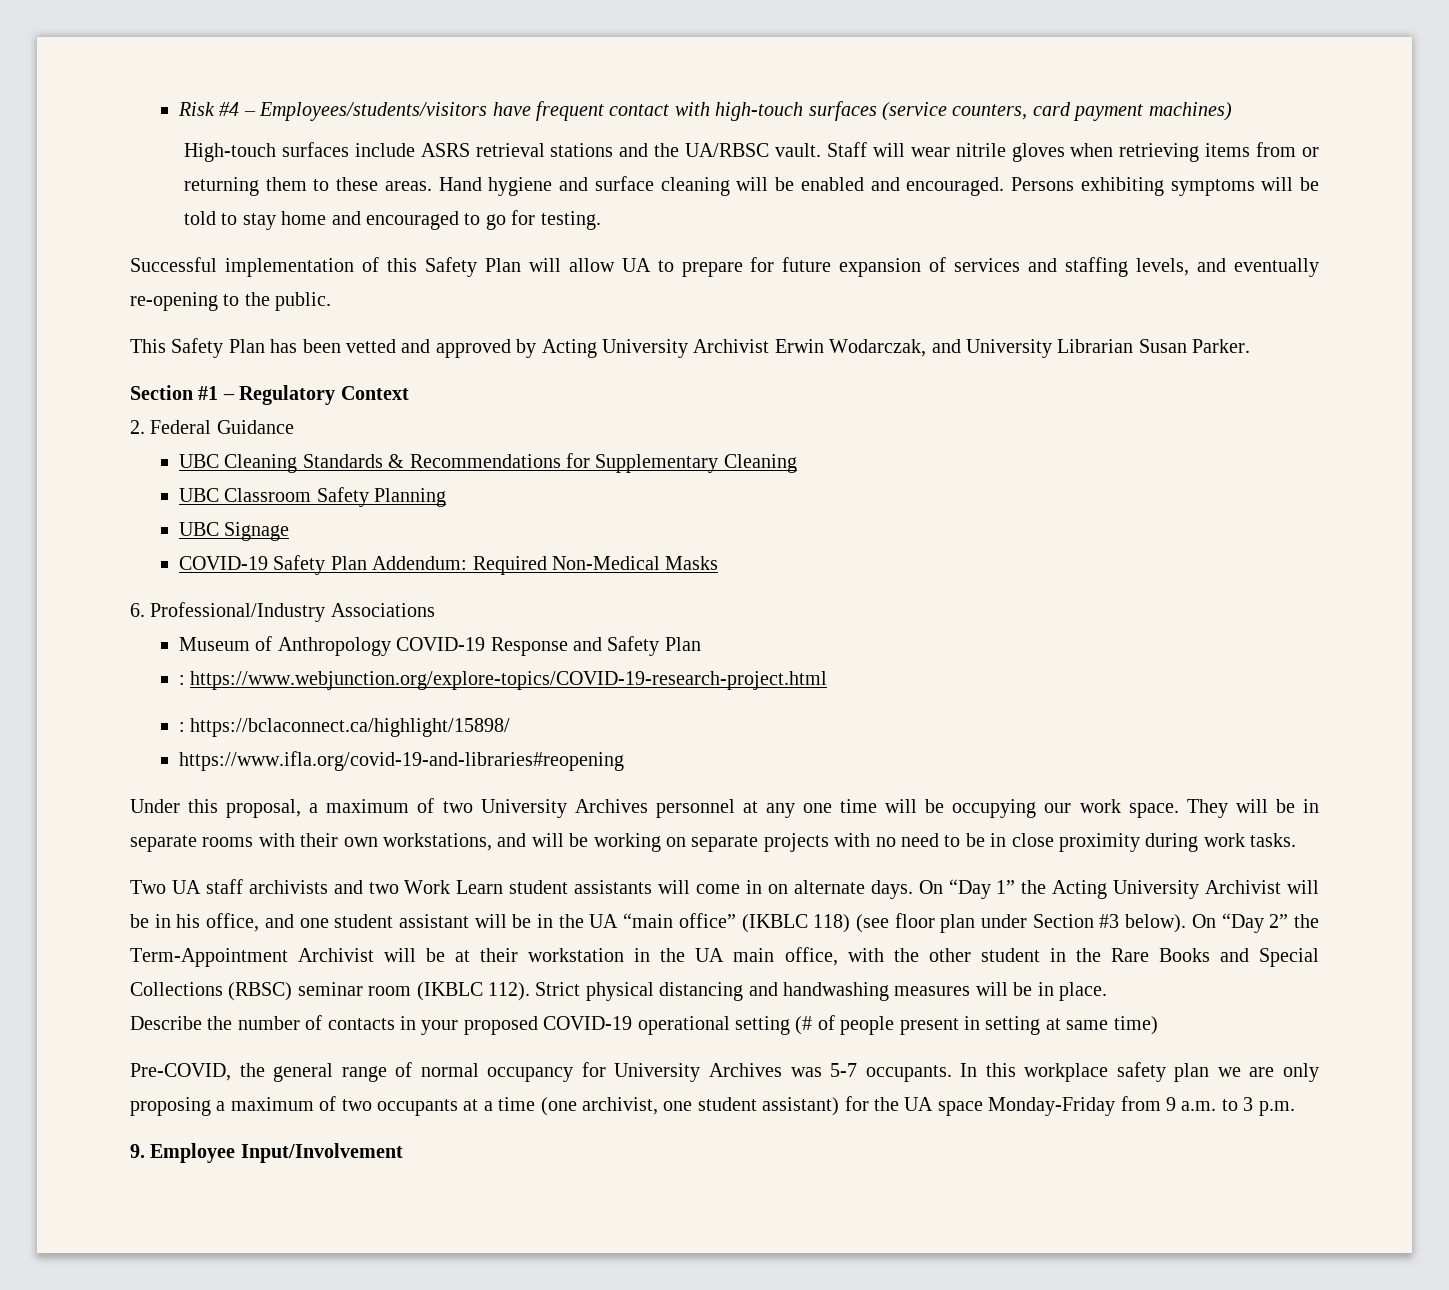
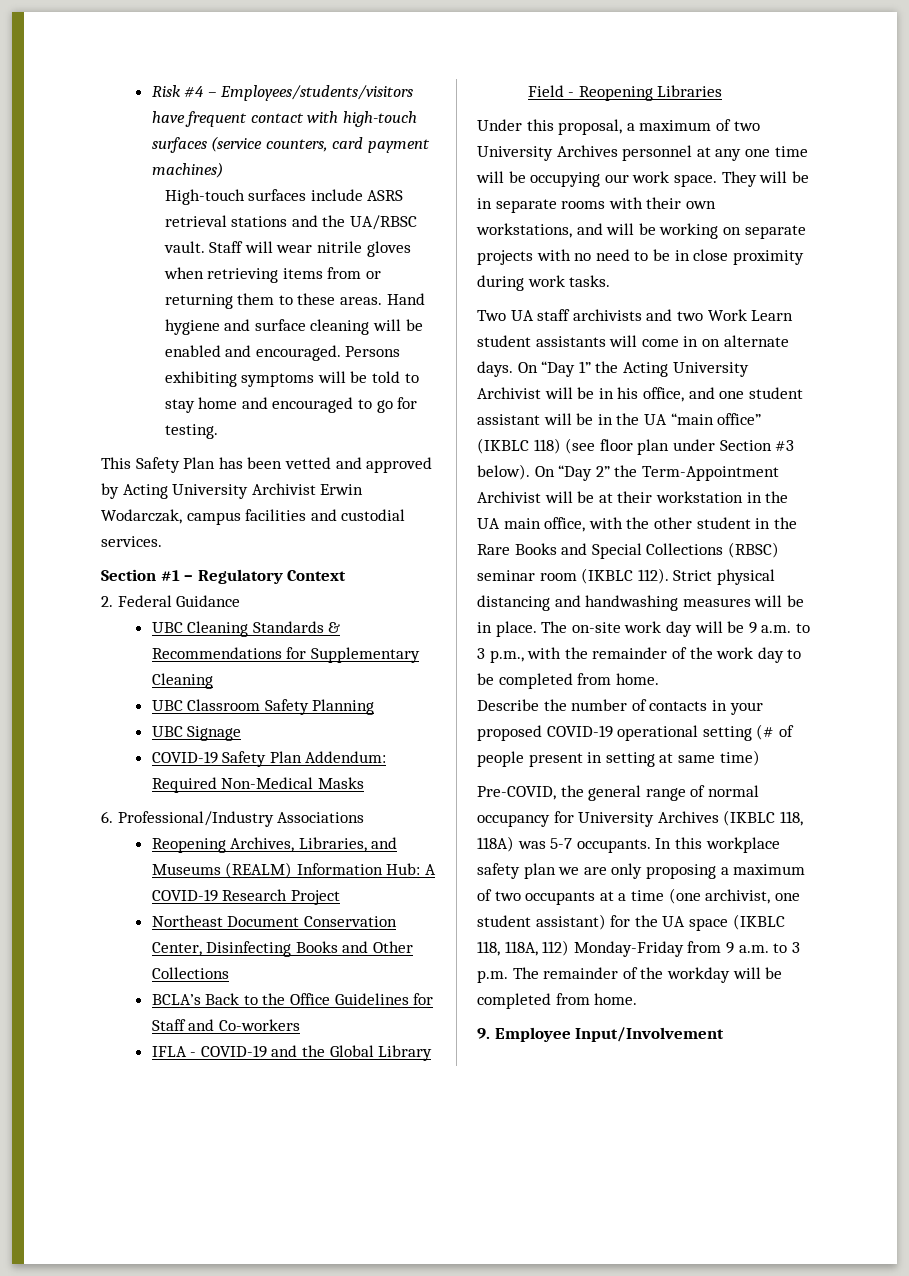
[130,257,1320,277] [130,292,332,311] // Successful implementation of this Safety Plan will allow UA to prepare for future expansion of services and staffing levels, and eventually re-opening to the public. -> (218, 431) none
[931,339,1251,358] and University Librarian Susan Parker. -> [186,509,406,525] [101,536,162,547] campus facilities and custodial services.
[178,636,701,656] [178,671,828,690] [178,718,511,737] [178,751,624,771] Museum of Anthropology COVID-19 Response and Safety Plan // : https://www.webjunction.org/explore-topics/COVID-19-research-project.html // : https://bclaconnect.ca/highlight/15898/ // https://www.ifla.org/covid-19-and-libraries#reopening -> [151,837,398,853] [151,862,436,878] [151,889,340,905] [151,915,397,927] [151,941,413,957] [151,967,229,979] [151,993,434,1005] [151,1019,300,1031] [151,1045,433,1061] [527,85,723,101] Reopening Archives, Libraries, and Museums (REALM) Information Hub: A COVID-19 Research Project // Northeast Document Conservation Center, Disinfecting Books and Other Collections // BCLA’s Back to the Office Guidelines for Staff and Co-workers // IFLA - COVID-19 and the Global Library Field - Reopening Libraries
(1107, 991) none -> [541,621,810,637] [477,647,802,663] [477,673,659,689] The on-site work day will be 9 a.m. to 3 p.m., with the remainder of the work day to be completed from home.
(782, 1070) none -> [723,810,803,826] [477,836,514,852] (IKBLC 118, 118A)
(983, 1108) none -> [732,914,785,930] [477,940,570,956] (IKBLC 118, 118A, 112)
(1295, 1108) none -> [512,967,783,983] [477,993,638,1009] The remainder of the workday will be completed from home.

